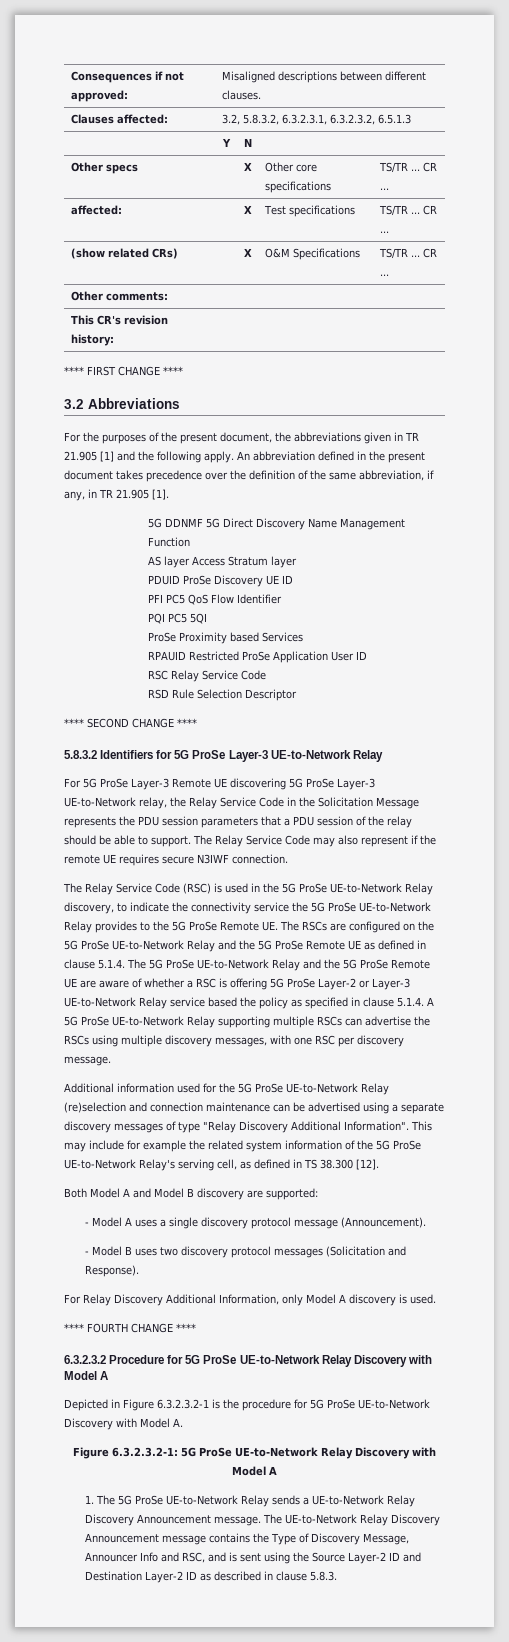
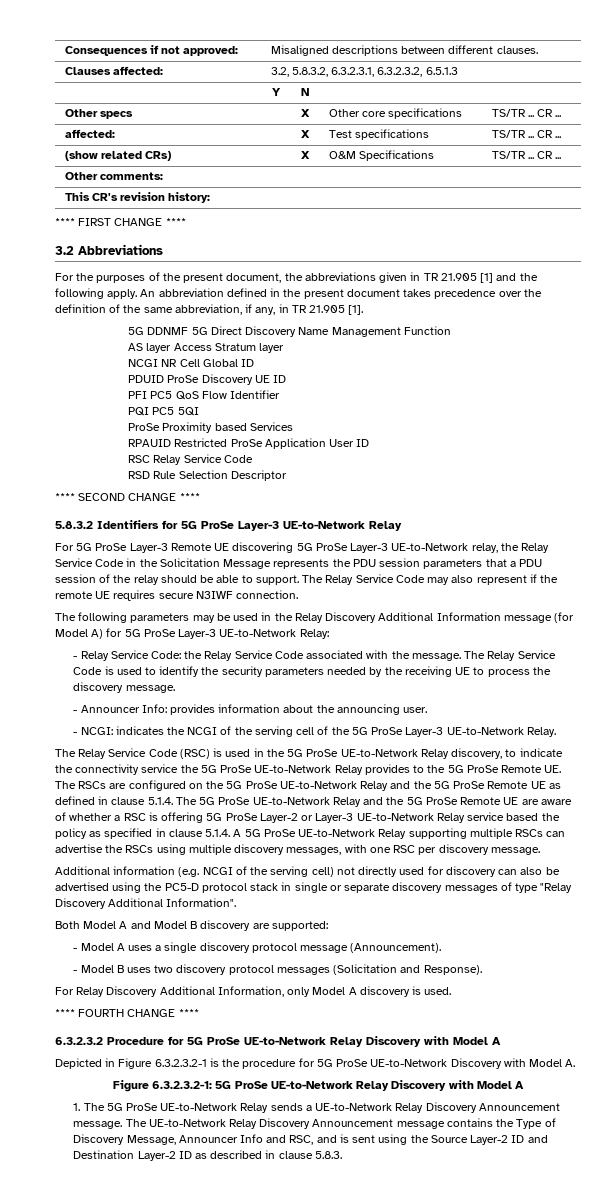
(298, 562) none -> [128,359,255,367] // NCGI NR Cell Global ID
(288, 859) none -> [55,612,575,623] [55,628,329,639] [73,650,556,661] [73,666,551,677] [73,682,175,693] [73,704,428,715] [73,726,556,737] // The following parameters may be used in the Relay Discovery Additional Information message (for Model A) for 5G ProSe Layer-3 UE-to-Network Relay: // - Relay Service Code: the Relay Service Code associated with the message. The Relay Service Code is used to identify the security parameters needed by the receiving UE to process the discovery message. // - Announcer Info: provides information about the announcing user. // - NCGI: indicates the NCGI of the serving cell of the 5G ProSe Layer-3 UE-to-Network Relay.
[177,1083,389,1095] [64,1102,398,1114] used for the 5G ProSe UE-to-Network Relay (re)selection and connection maintenance can be advertised using a -> [178,866,560,877] [55,882,342,893] (e.g. NCGI of the serving cell) not directly used for discovery can also be advertised using the PC5-D protocol stack in single or
[411,1121,432,1131] [64,1140,421,1152] [64,1159,379,1171] This may include for example the related system information of the 5G ProSe UE-to-Network Relay's serving cell, as defined in TS 38.300 [12]. -> (237, 902) none

